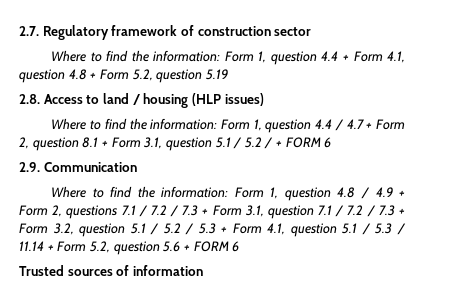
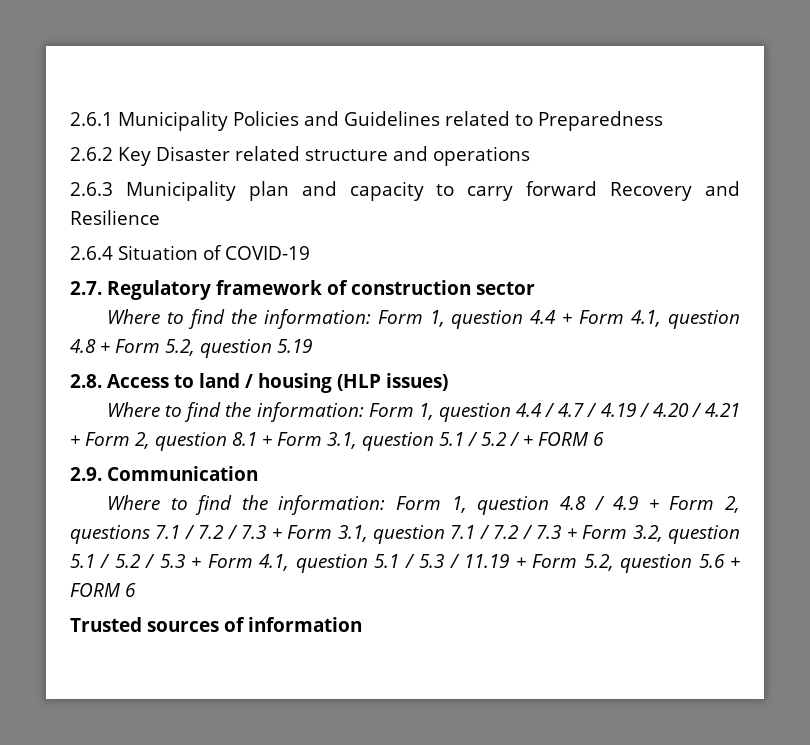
(19, 31) none -> [70,111,663,131] [70,146,530,166] [70,181,741,201] [70,210,160,225] [70,245,310,260] 2.6.1 Municipality Policies and Guidelines related to Preparedness // 2.6.2 Key Disaster related structure and operations // 2.6.3 Municipality plan and capacity to carry forward Recovery and Resilience // 2.6.4 Situation of COVID-19 //
(365, 124) none -> [587,403,740,417] / 4.19 / 4.20 / 4.21
[19,241,44,251] 11.14 -> [464,554,510,568] 11.19

